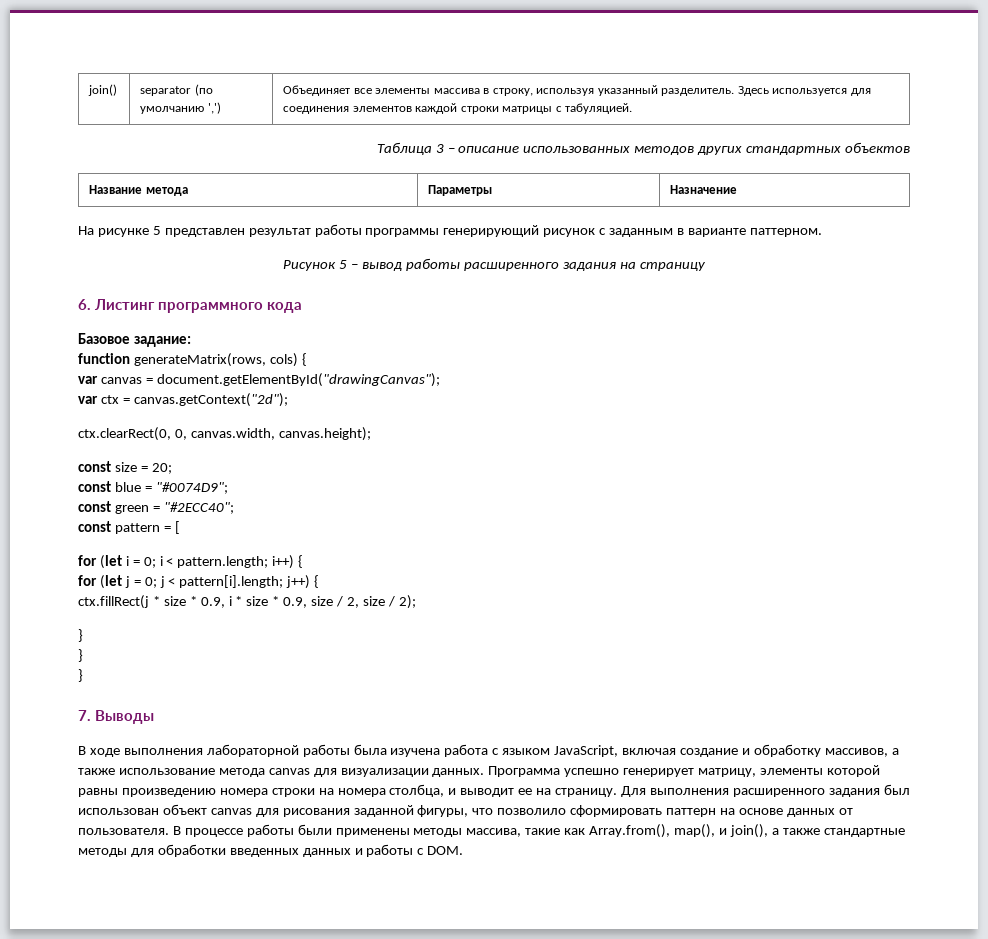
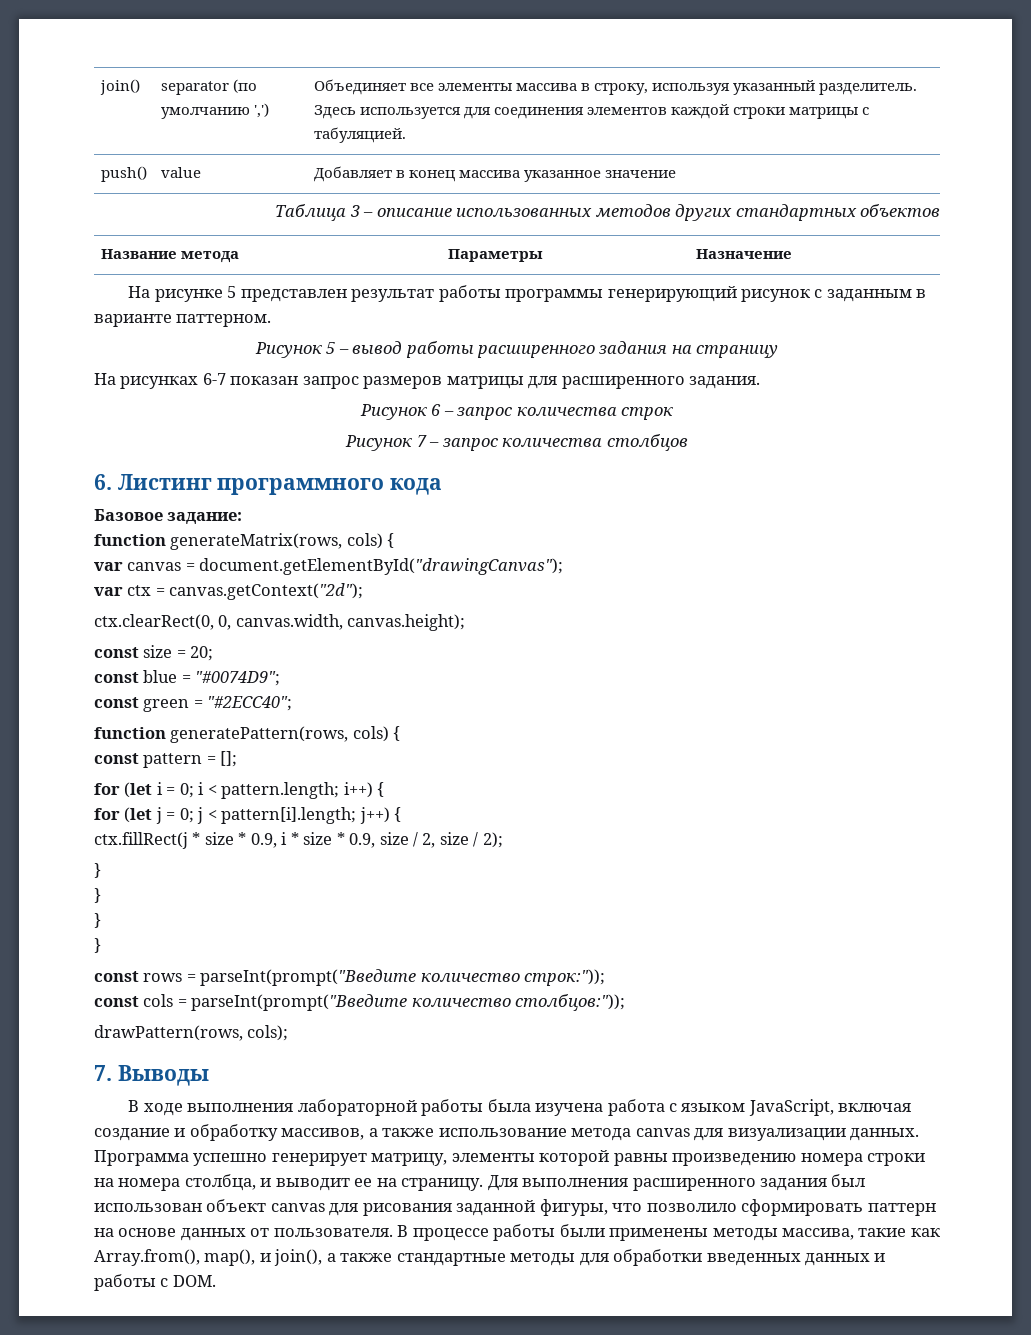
(633, 108) none -> [100,166,147,182] [160,167,201,178] [313,166,677,182] // push() | value | Добавляет в конец массива указанное значение
(706, 266) none -> [94,373,761,389] [359,404,674,420] [345,434,688,451] // На рисунках 6-7 показан запрос размеров матрицы для расширенного задания. // Рисунок 6 – запрос количества строк // Рисунок 7 – запрос количества столбцов
(234, 508) none -> [94,726,401,743] // function generatePattern(rows, cols) {
[174,521,180,534] [ -> [220,751,238,767] [];
(83, 675) none -> [94,938,101,953] [94,969,606,986] [94,994,626,1011] [94,1025,289,1041] // } // const rows = parseInt(prompt("Введите количество строк:")); // const cols = parseInt(prompt("Введите количество столбцов:")); // drawPattern(rows, cols);

